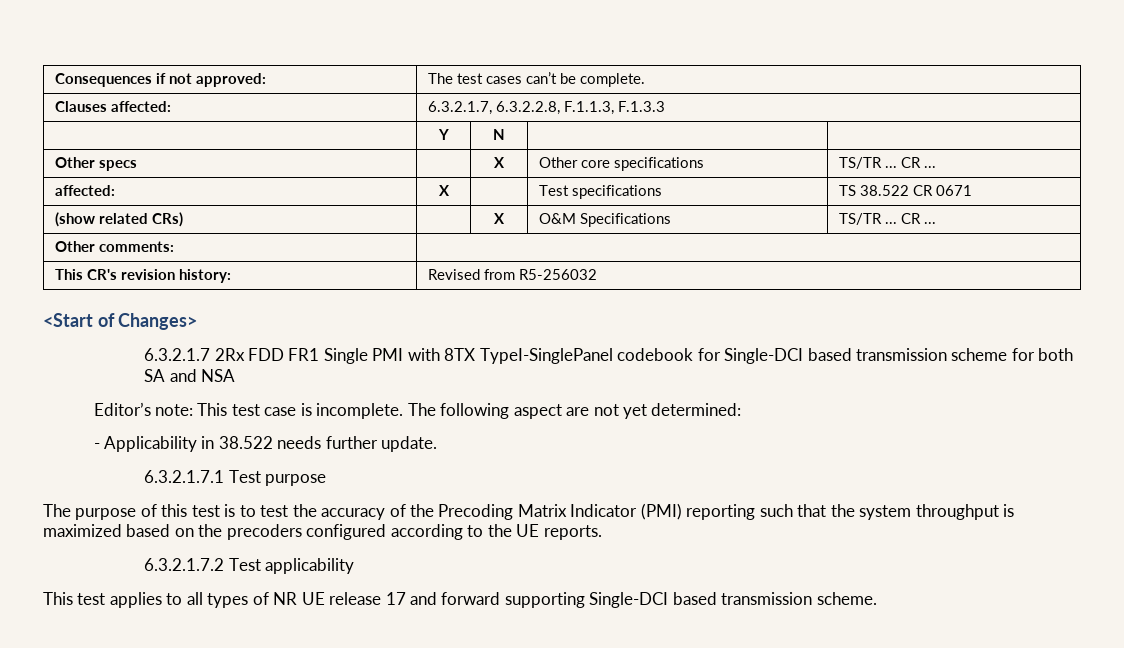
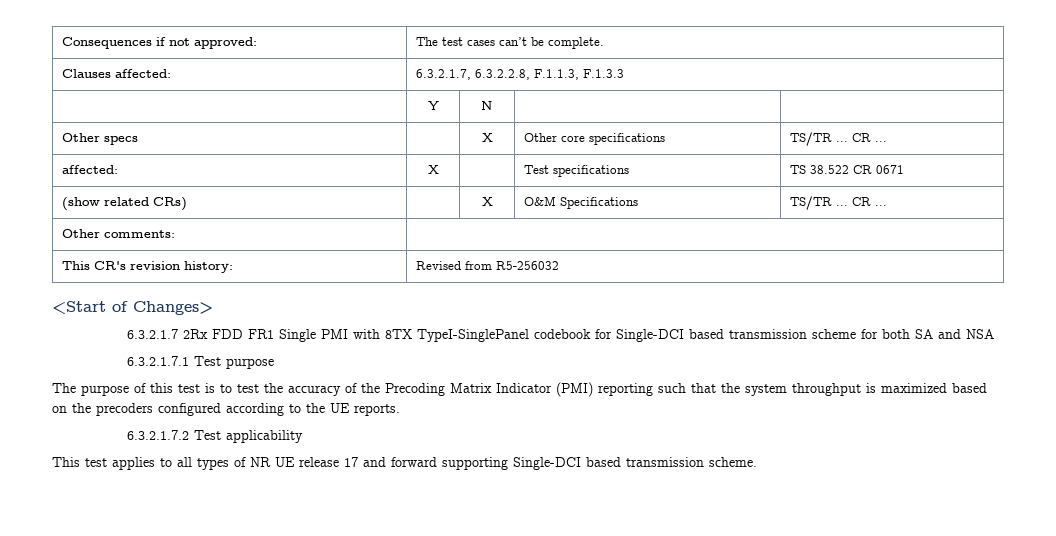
[93,402,742,419] [93,436,438,452] // Editor’s note: This test case is incomplete. The following aspect are not yet determined: // - Applicability in 38.522 needs further update. -> (994, 334) none

